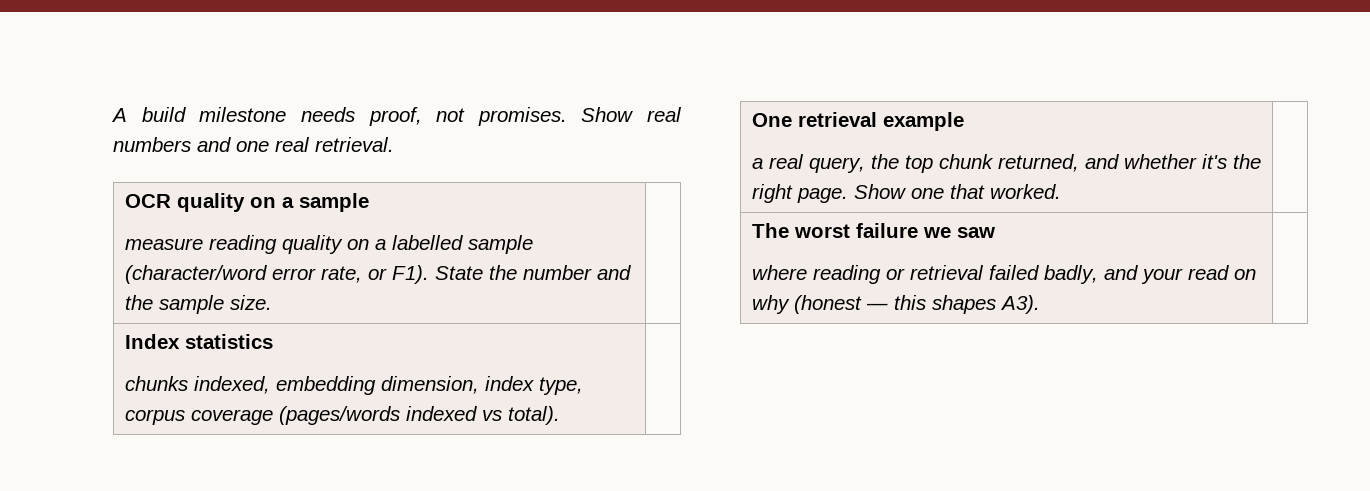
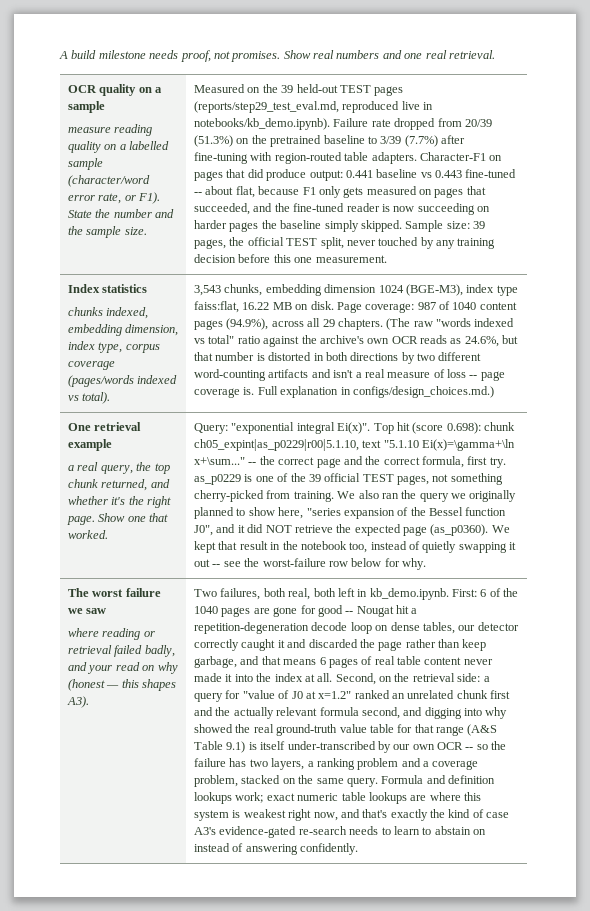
(272, 302) none -> [194,84,404,96] [194,101,434,113] [194,118,492,130] [194,135,466,147] [194,152,503,164] [194,169,517,181] [194,186,486,198] [194,203,491,215] [194,220,486,232] [194,237,496,249] [194,254,387,263] Measured on the 39 held-out TEST pages (reports/step29_test_eval.md, reproduced live in notebooks/kb_demo.ipynb). Failure rate dropped from 20/39 (51.3%) on the pretrained baseline to 3/39 (7.7%) after fine-tuning with region-routed table adapters. Character-F1 on pages that did produce output: 0.441 baseline vs 0.443 fine-tuned -- about flat, because F1 only gets measured on pages that succeeded, and the fine-tuned reader is now succeeding on harder pages the baseline simply skipped. Sample size: 39 pages, the official TEST split, never touched by any training decision before this one measurement.
(560, 415) none -> [194,284,518,296] [194,301,517,313] [194,318,515,330] [194,335,519,347] [194,352,482,364] [194,369,505,381] [194,386,494,398] 3,543 chunks, embedding dimension 1024 (BGE-M3), index type faiss:flat, 16.22 MB on disk. Page coverage: 987 of 1040 content pages (94.9%), across all 29 chapters. (The raw "words indexed vs total" ratio against the archive's own OCR reads as 24.6%, but that number is distorted in both directions by two different word-counting artifacts and isn't a real measure of loss -- page coverage is. Full explanation in configs/design_choices.md.)
(1061, 191) none -> [194,422,516,434] [194,439,516,451] [194,456,506,468] [194,473,503,485] [194,490,517,502] [194,507,507,519] [194,524,510,536] [194,541,517,553] [194,558,427,570] Query: "exponential integral Ei(x)". Top hit (score 0.698): chunk ch05_expint|as_p0229|r00|5.1.10, text "5.1.10 Ei(x)=\gamma+\ln x+\sum..." -- the correct page and the correct formula, first try. as_p0229 is one of the 39 official TEST pages, not something cherry-picked from training. We also ran the query we originally planned to show here, "series expansion of the Bessel function J0", and it did NOT retrieve the expected page (as_p0360). We kept that result in the notebook too, instead of quietly swapping it out -- see the worst-failure row below for why.
(1040, 304) none -> [194,588,519,600] [194,605,418,617] [194,622,519,634] [194,639,487,651] [194,656,493,668] [194,673,490,685] [194,690,511,702] [194,707,508,719] [194,724,498,736] [194,741,507,753] [194,758,479,770] [194,775,496,787] [194,792,482,804] [194,809,510,821] [194,826,487,838] [194,843,359,855] Two failures, both real, both left in kb_demo.ipynb. First: 6 of the 1040 pages are gone for good -- Nougat hit a repetition-degeneration decode loop on dense tables, our detector correctly caught it and discarded the page rather than keep garbage, and that means 6 pages of real table content never made it into the index at all. Second, on the retrieval side: a query for "value of J0 at x=1.2" ranked an unrelated chunk first and the actually relevant formula second, and digging into why showed the real ground-truth value table for that range (A&S Table 9.1) is itself under-transcribed by our own OCR -- so the failure has two layers, a ranking problem and a coverage problem, stacked on the same query. Formula and definition lookups work; exact numeric table lookups are where this system is weakest right now, and that's exactly the kind of case A3's evidence-gated re-search needs to learn to abstain on instead of answering confidently.

